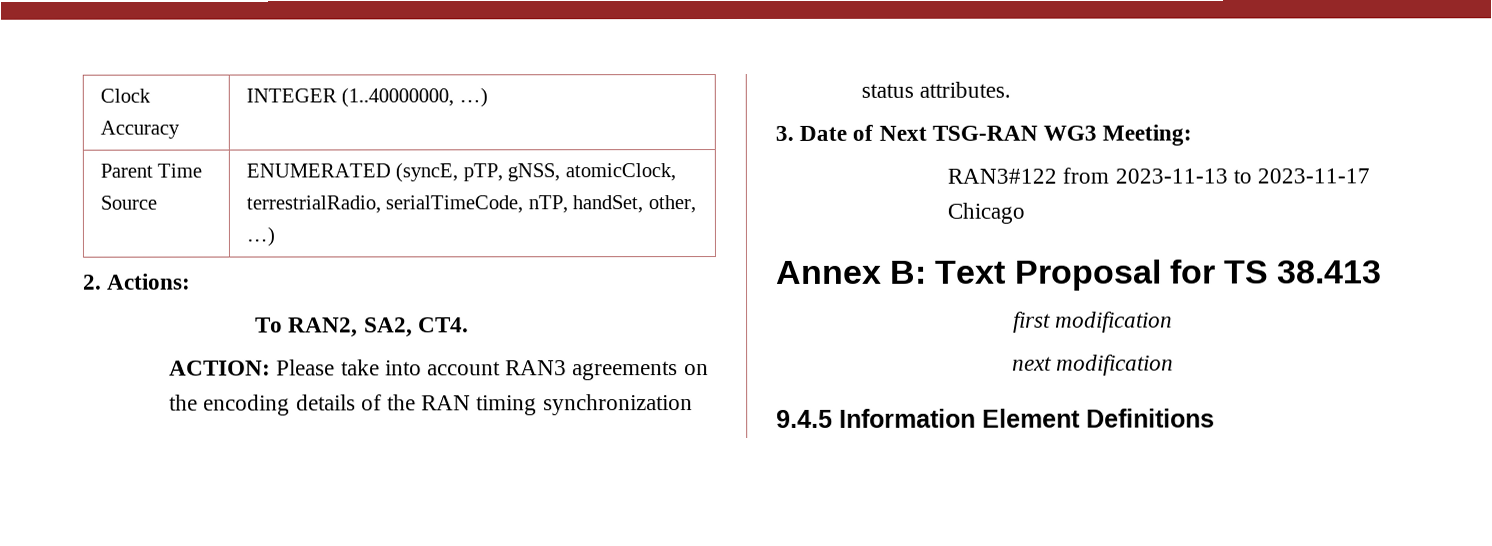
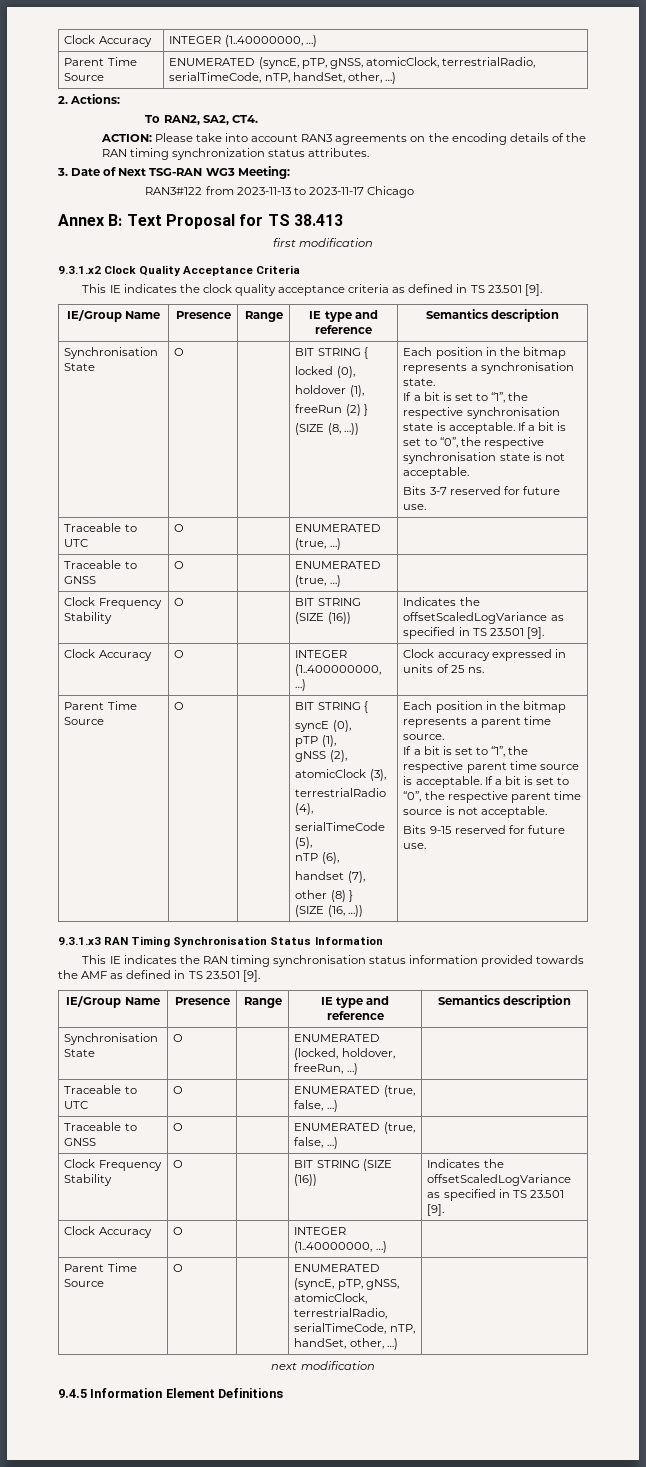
(1174, 322) none -> [58,265,301,276] [82,284,542,296] [66,310,161,322] [175,311,231,319] [244,311,283,322] [309,310,378,322] [315,325,372,334] [425,309,560,322] [64,347,159,359] [64,363,96,371] [174,348,185,356] [295,347,368,359] [295,366,355,378] [295,385,364,397] [295,404,368,416] [295,423,359,435] [403,347,566,359] [403,362,574,374] [403,378,436,386] [403,392,529,403] [403,407,560,419] [403,422,567,434] [403,437,544,449] [403,452,565,464] [403,467,470,479] [403,486,560,495] [403,504,427,510] [64,523,137,532] [64,539,89,547] [174,524,185,532] [295,524,382,532] [295,538,341,550] [64,560,137,569] [64,576,97,584] [174,561,185,569] [295,561,382,569] [295,575,341,587] [64,597,162,609] [64,612,113,624] [174,598,185,606] [295,598,361,606] [295,612,351,624] [403,597,480,606] [403,612,564,624] [403,627,544,639] [64,649,152,661] [174,650,185,658] [295,650,348,658] [295,664,382,676] [295,679,307,691] [403,649,566,661] [403,664,484,673] [64,701,137,710] [64,717,105,725] [174,702,185,710] [295,701,368,713] [295,720,351,732] [295,735,336,747] [295,750,347,762] [295,769,386,781] [295,788,387,797] [295,803,314,815] [295,822,386,831] [295,837,313,849] [295,852,339,864] [295,871,365,883] [295,890,353,902] [295,905,363,917] [403,701,566,713] [403,716,551,728] [403,734,445,740] [403,746,529,757] [403,761,579,773] [403,776,570,788] [403,791,581,803] [403,806,547,818] [403,825,565,834] [403,843,427,849] [58,936,383,947] [82,955,585,967] [58,970,260,982] [66,996,160,1008] [174,997,230,1005] [243,997,282,1008] [320,996,390,1008] [326,1011,384,1020] [437,995,572,1008] [64,1033,159,1045] [64,1049,96,1057] [173,1034,184,1042] [294,1034,381,1042] [294,1048,395,1060] [294,1063,358,1075] [64,1085,137,1094] [64,1101,89,1109] [173,1086,184,1094] [294,1085,415,1097] [294,1100,338,1112] [64,1122,137,1131] [64,1138,97,1146] [173,1123,184,1131] [294,1122,415,1134] [294,1137,338,1149] [64,1159,162,1171] [64,1174,113,1186] [173,1160,184,1168] [294,1159,392,1171] [294,1174,318,1186] [427,1159,504,1168] [427,1174,572,1186] [427,1189,564,1201] [427,1204,445,1216] [64,1226,152,1238] [173,1227,184,1235] [294,1227,347,1235] [294,1241,387,1253] [64,1263,137,1272] [64,1279,105,1287] [173,1264,184,1272] [294,1264,381,1272] [294,1278,399,1290] [294,1293,368,1304] [294,1308,388,1319] [294,1323,415,1334] [294,1338,398,1350] // 9.3.1.x2 Clock Quality Acceptance Criteria // This IE indicates the clock quality acceptance criteria as defined in TS 23.501 [9]. // IE/Group Name | Presence | Range | IE type and reference | Semantics description // Synchronisation State | O | | BIT STRING { // locked (0), // holdover (1), // freeRun (2) } // (SIZE (8, …)) | Each position in the bitmap represents a synchronisation state. // If a bit is set to “1”, the respective synchronisation state is acceptable. If a bit is set to “0”, the respective synchronisation state is not acceptable. // Bits 3-7 reserved for future use. // Traceable to UTC | O | | ENUMERATED (true, …) | // Traceable to GNSS | O | | ENUMERATED (true, …) | // Clock Frequency Stability | O | | BIT STRING (SIZE (16)) | Indicates the offsetScaledLogVariance as specified in TS 23.501 [9]. // Clock Accuracy | O | | INTEGER (1..400000000, …) | Clock accuracy expressed in units of 25 ns. // Parent Time Source | O | | BIT STRING { // syncE (0), // pTP (1), // gNSS (2), // atomicClock (3), // terrestrialRadio (4), // serialTimeCode (5), // nTP (6), // handset (7), // other (8) } // (SIZE (16, …)) | Each position in the bitmap represents a parent time source. // If a bit is set to “1”, the respective parent time source is acceptable. If a bit is set to “0”, the respective parent time source is not acceptable. // Bits 9-15 reserved for future use. // 9.3.1.x3 RAN Timing Synchronisation Status Information // This IE indicates the RAN timing synchronisation status information provided towards the AMF as defined in TS 23.501 [9]. // IE/Group Name | Presence | Range | IE type and reference | Semantics description // Synchronisation State | O | | ENUMERATED (locked, holdover, freeRun, …) | // Traceable to UTC | O | | ENUMERATED (true, false, …) | // Traceable to GNSS | O | | ENUMERATED (true, false, …) | // Clock Frequency Stability | O | | BIT STRING (SIZE (16)) | Indicates the offsetScaledLogVariance as specified in TS 23.501 [9]. // Clock Accuracy | O | | INTEGER (1..40000000, …) | // Parent Time Source | O | | ENUMERATED (syncE, pTP, gNSS, atomicClock, terrestrialRadio, serialTimeCode, nTP, handSet, other, …) |

